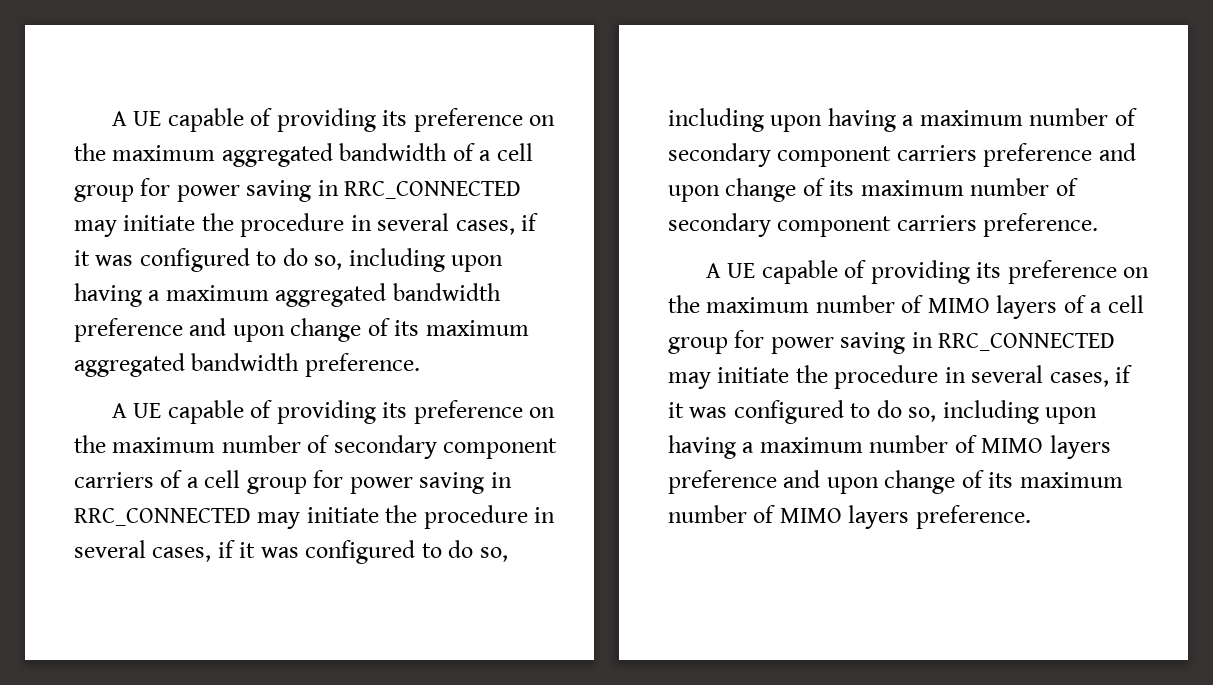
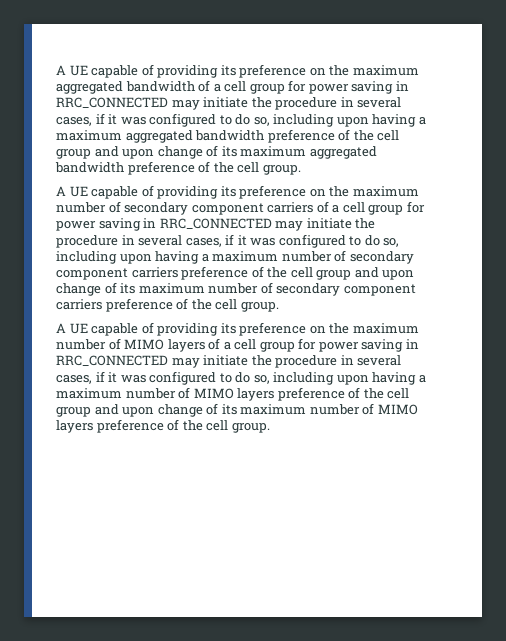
(183, 330) none -> [338,129,400,141] [56,149,91,159] of the cell group
[304,353,420,377] preference. -> [127,161,301,175] preference of the cell group.
(1093, 155) none -> [251,266,352,280] of the cell group
[983,213,1099,237] preference. -> [105,298,279,312] preference of the cell group.
(777, 482) none -> [348,387,410,399] [56,407,91,417] of the cell group
[915,505,1031,529] preference. -> [96,419,270,433] preference of the cell group.

